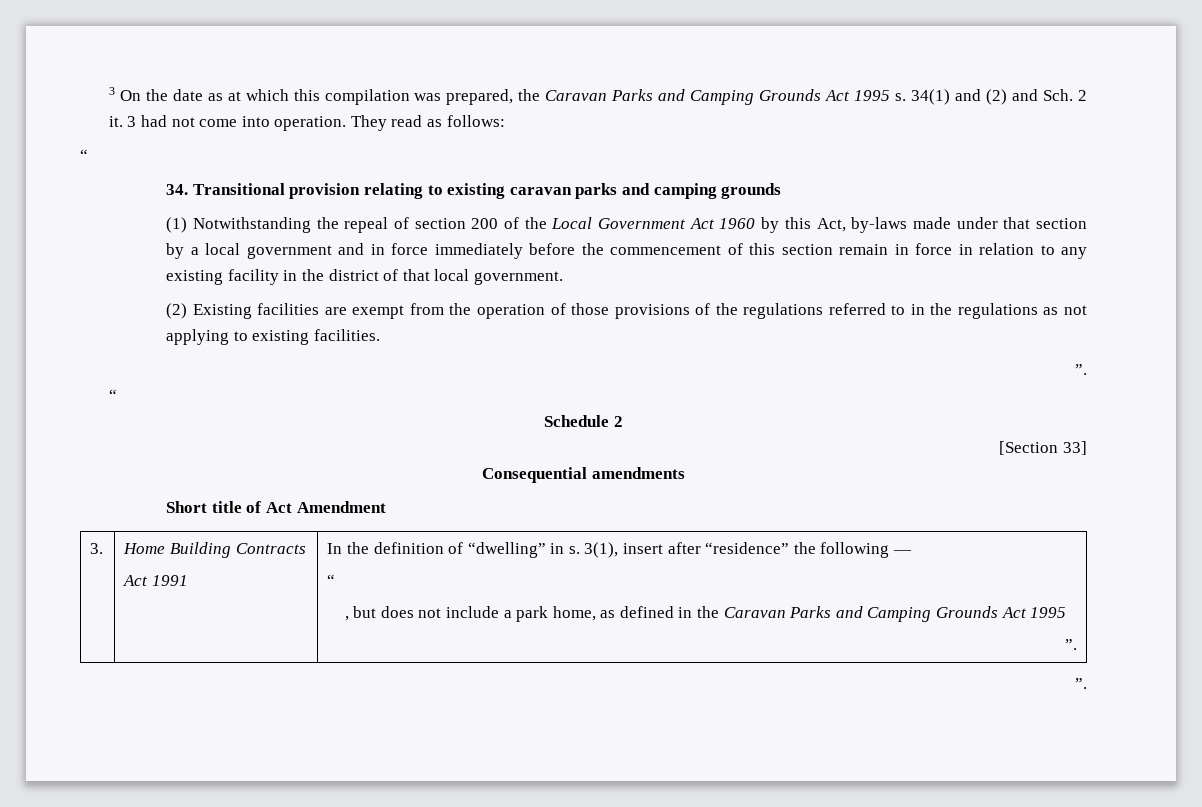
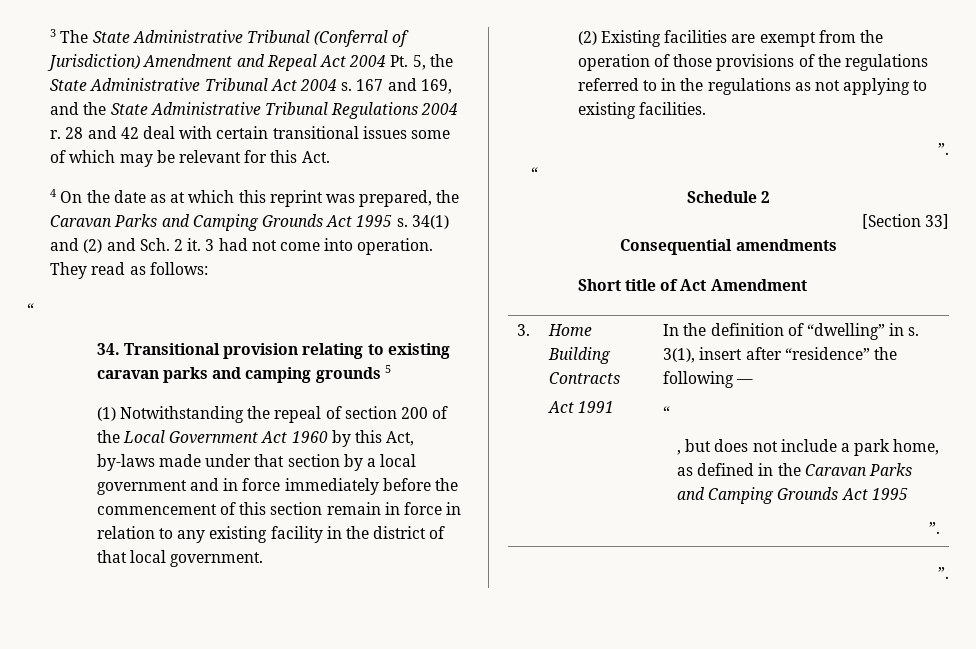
[108,87,115,95] 3 -> [50,29,410,47] [47,54,453,71] [50,78,452,94] [50,102,459,119] [50,126,450,139] [50,150,330,167] [50,189,57,197] 3 The State Administrative Tribunal (Conferral of Jurisdiction) Amendment and Repeal Act 2004 Pt. 5, the State Administrative Tribunal Act 2004 s. 167 and 169, and the State Administrative Tribunal Regulations 2004 r. 28 and 42 deal with certain transitional issues some of which may be relevant for this Act. // 4
[324,89,410,105] compilation -> [269,190,323,207] reprint
(782, 191) none -> [384,365,391,373] 5

